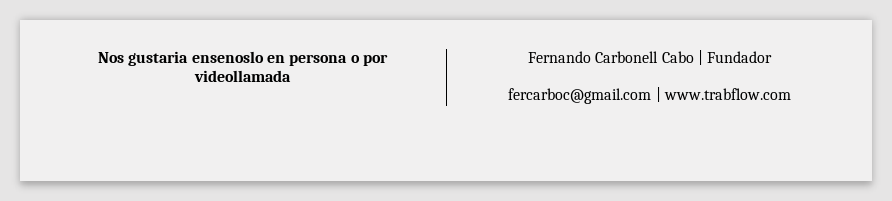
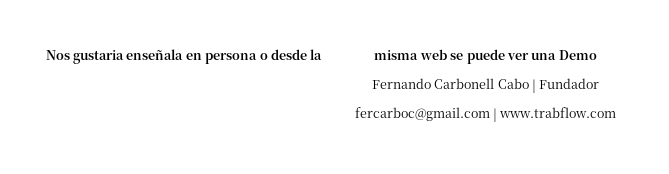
[191,51,264,63] ensenoslo -> [126,49,184,60] enseñala
[362,54,388,66] [194,70,291,82] por videollamada -> [270,49,597,64] desde la misma web se puede ver una Demo

